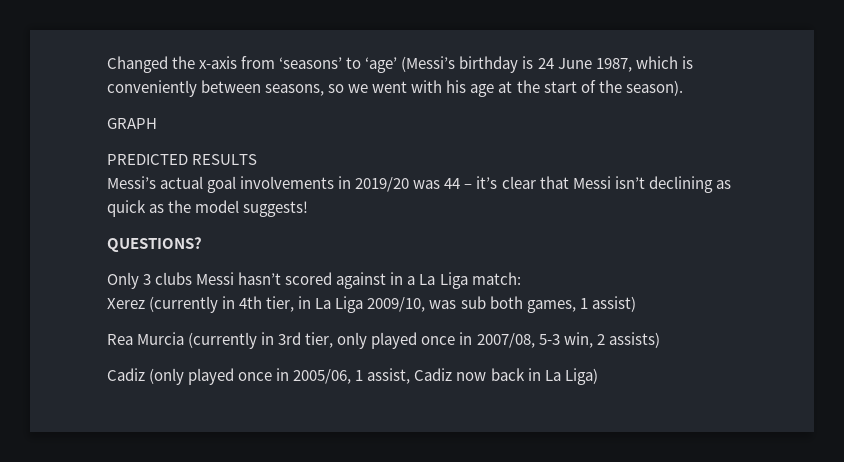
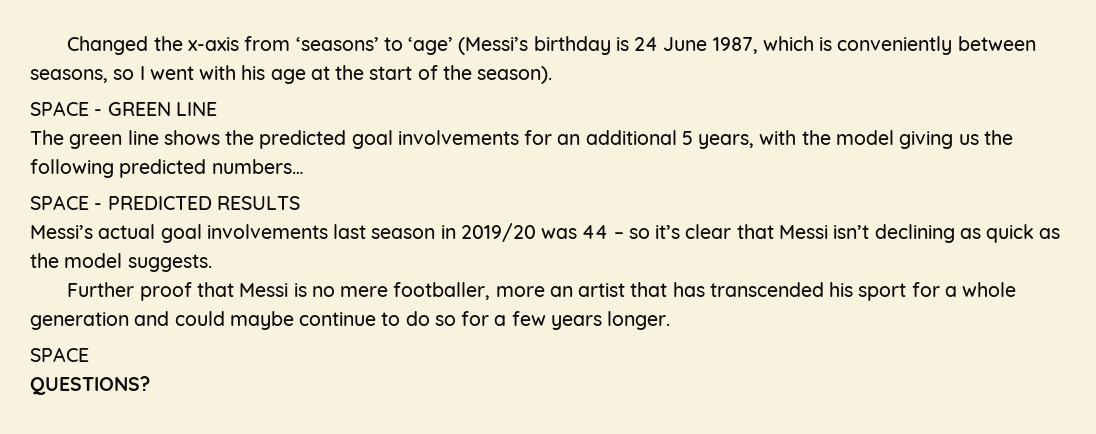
[348,84,369,93] we -> [139,66,145,80] I
[107,118,157,129] GRAPH // -> [30,101,217,116] [30,130,1013,149] [30,159,304,178] [30,195,103,210] SPACE - GREEN LINE // The green line shows the predicted goal involvements for an additional 5 years, with the model giving us the following predicted numbers… // SPACE -
(335, 182) none -> [333,224,436,239] last season
(473, 186) none -> [628,228,650,239] so
[243,201,309,217] [107,237,202,252] [107,272,521,289] [107,296,636,313] [107,332,660,349] [107,368,598,385] suggests! // QUESTIONS? // Only 3 clubs Messi hasn’t scored against in a La Liga match: // Xerez (currently in 4th tier, in La Liga 2009/10, was sub both games, 1 assist) // Rea Murcia (currently in 3rd tier, only played once in 2007/08, 5-3 win, 2 assists) // Cadiz (only played once in 2005/06, 1 assist, Cadiz now back in La Liga) -> [127,254,212,272] [67,282,1017,301] [30,311,671,330] [30,347,89,362] [30,376,150,395] suggests. // Further proof that Messi is no mere footballer, more an artist that has transcended his sport for a whole generation and could maybe continue to do so for a few years longer. // SPACE // QUESTIONS?

